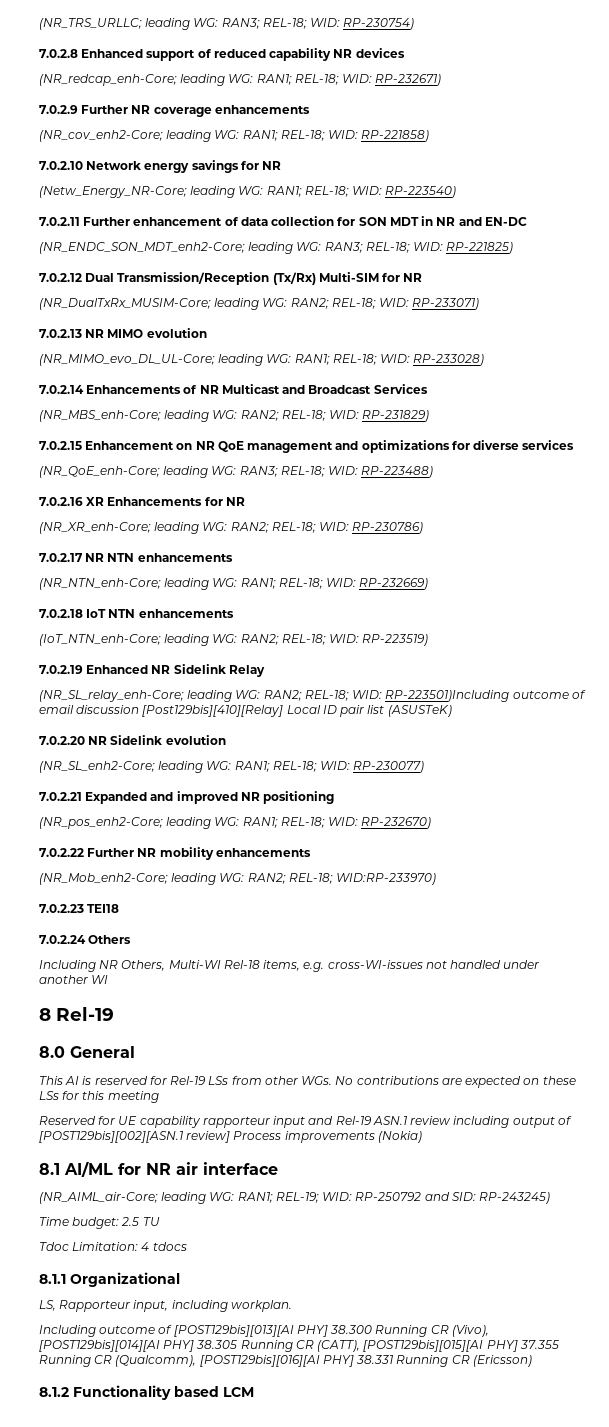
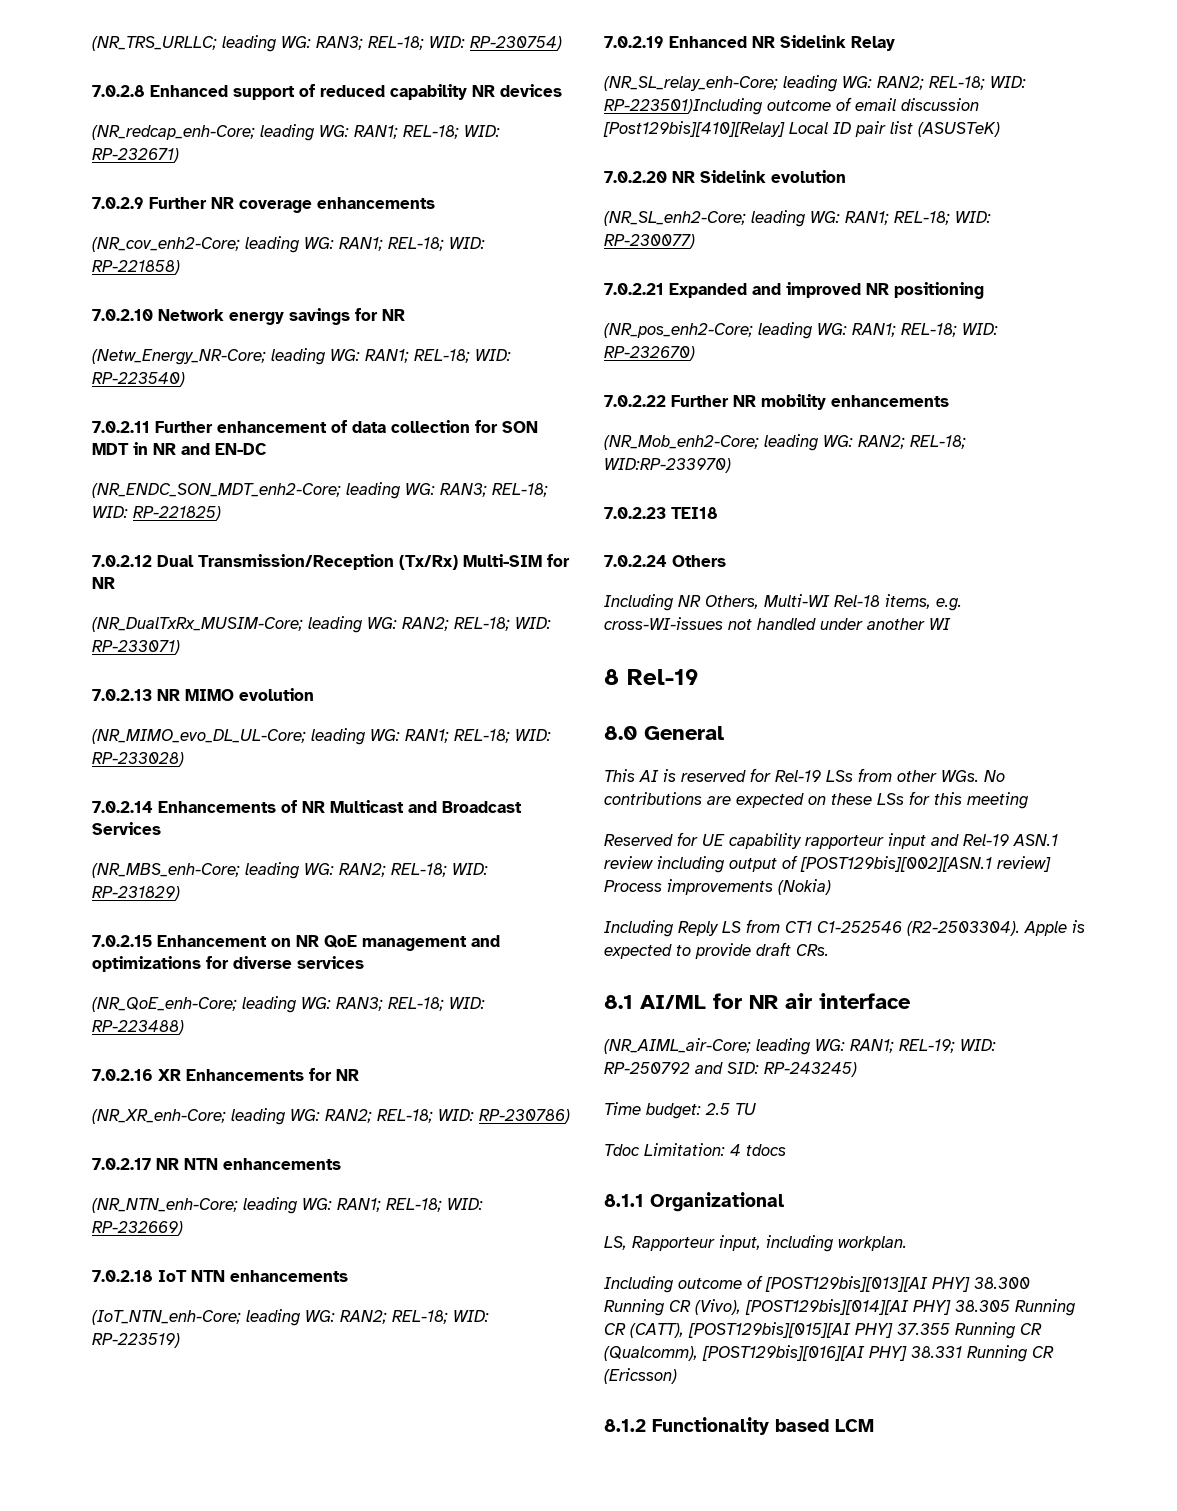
(422, 1137) none -> [604,919,1085,937] [604,942,829,959] // Including Reply LS from CT1 C1-252546 (R2-2503304). Apple is expected to provide draft CRs.

